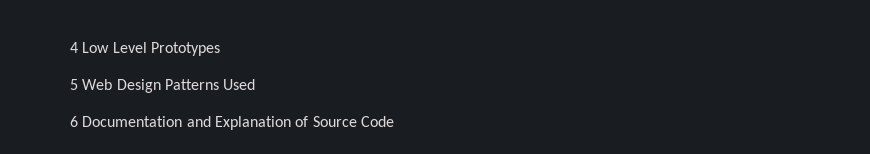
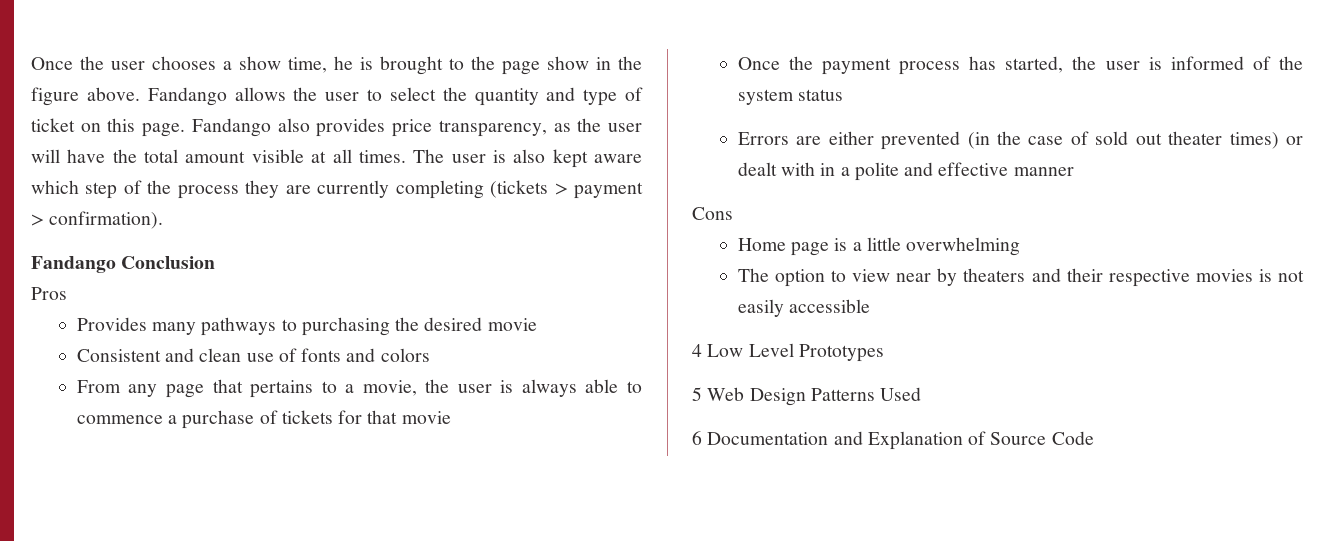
(70, 47) none -> [31,56,642,75] [31,87,643,106] [31,118,643,137] [31,149,642,168] [31,180,643,199] [31,211,164,229] [31,256,216,273] [31,287,67,300] [76,317,537,336] [76,348,430,362] [76,379,642,398] [76,410,451,429] [737,56,1303,75] [737,89,844,105] [737,131,1303,150] [737,162,1074,181] [692,207,733,220] [737,237,1021,256] [737,268,1304,287] [737,299,871,317] Once the user chooses a show time, he is brought to the page show in the figure above. Fandango allows the user to select the quantity and type of ticket on this page. Fandango also provides price transparency, as the user will have the total amount visible at all times. The user is also kept aware which step of the process they are currently completing (tickets > payment > confirmation). // Fandango Conclusion // Pros // Provides many pathways to purchasing the desired movie // Consistent and clean use of fonts and colors // From any page that pertains to a movie, the user is always able to commence a purchase of tickets for that movie // Once the payment process has started, the user is informed of the system status // Errors are either prevented (in the case of sold out theater times) or dealt with in a polite and effective manner // Cons // Home page is a little overwhelming // The option to view near by theaters and their respective movies is not easily accessible //

